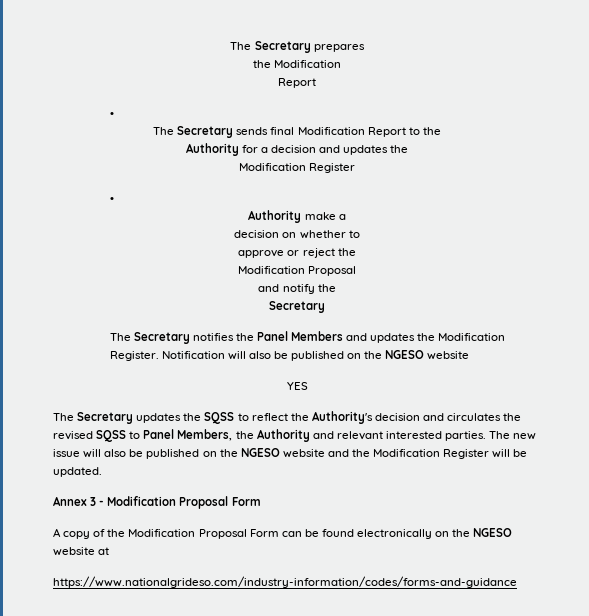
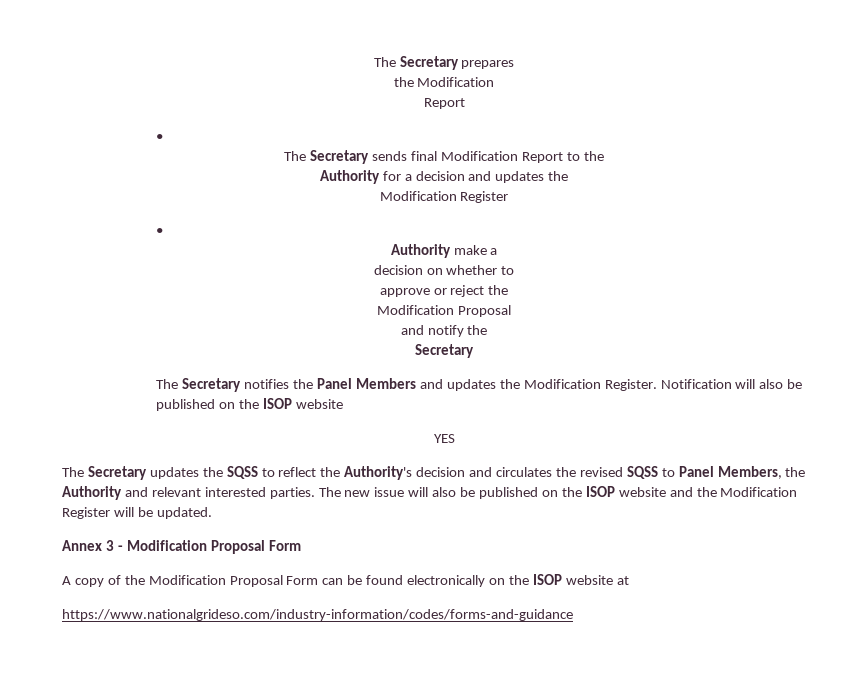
[385,350,425,359] NGESO -> [263,398,293,409] ISOP
[240,448,280,457] NGESO -> [585,486,615,497] ISOP
[473,528,513,537] NGESO -> [532,574,562,585] ISOP

